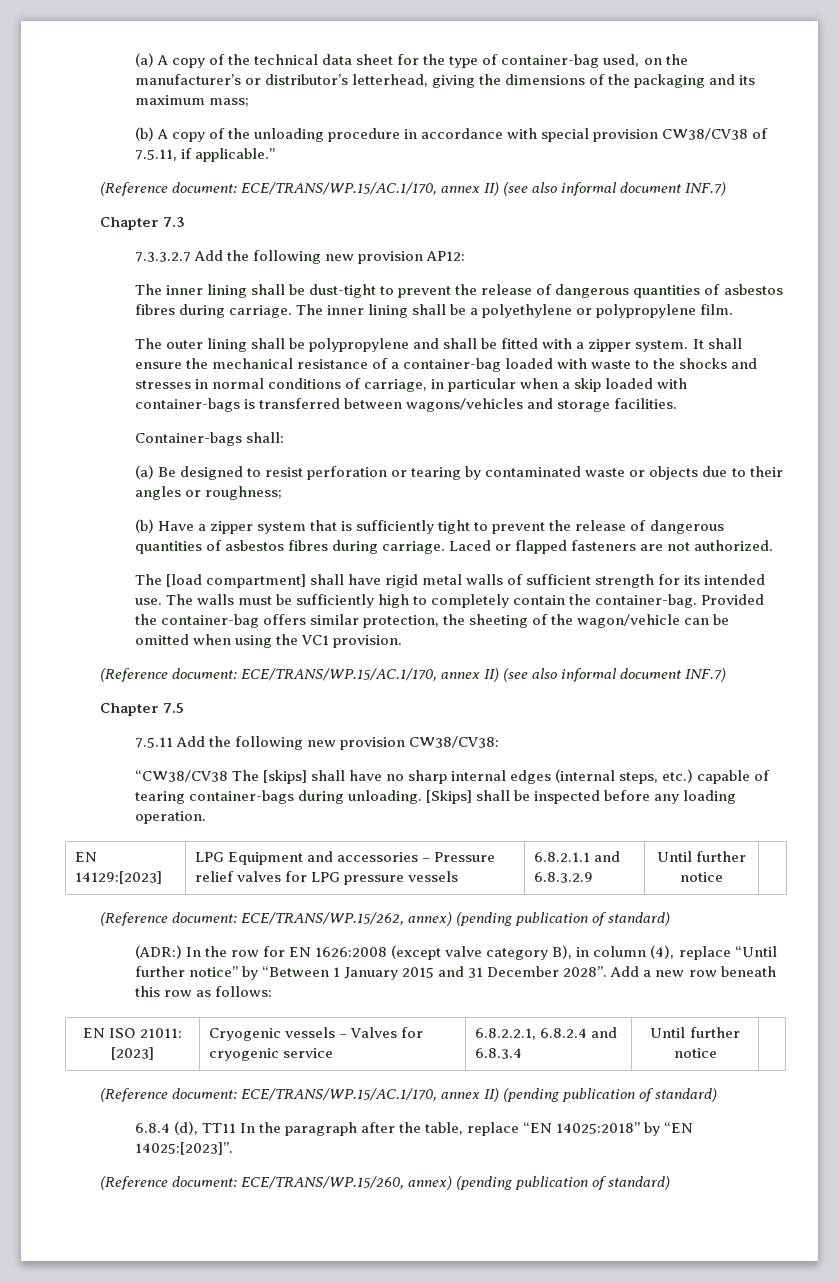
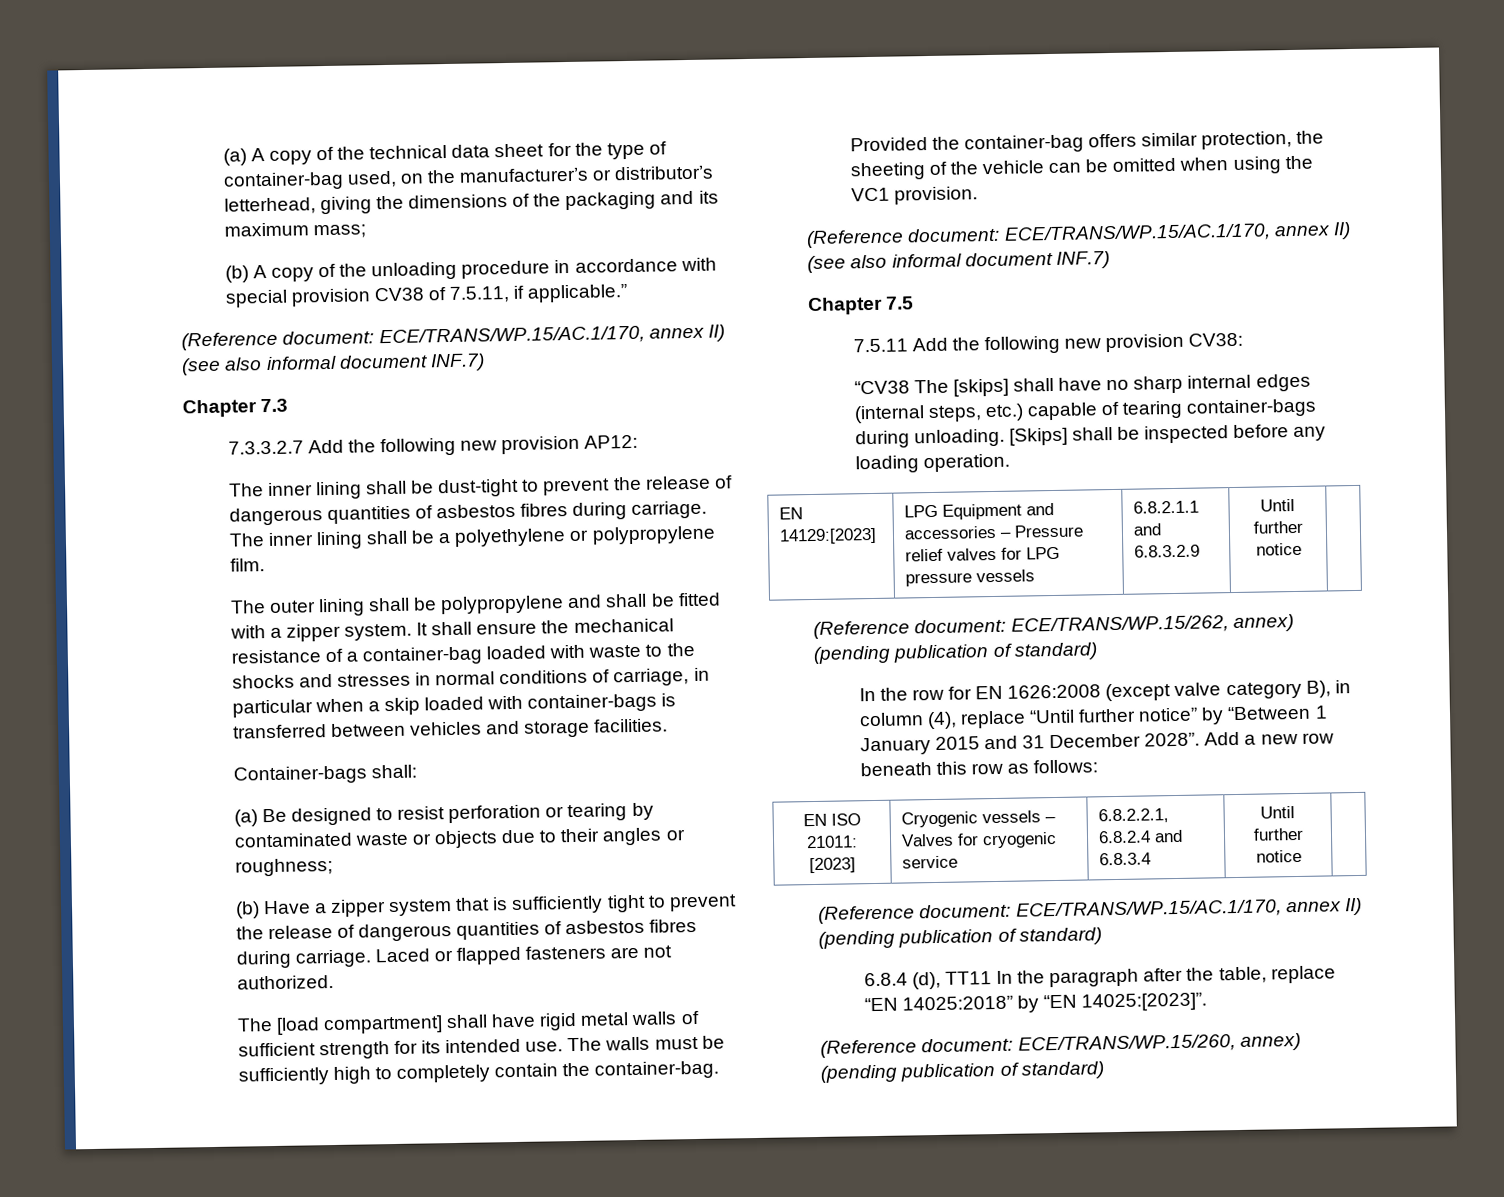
[662,128,749,140] CW38/CV38 -> [373,287,425,302] CV38
[405,398,523,412] wagons/vehicles -> [409,721,482,736] vehicles
[577,614,681,628] wagon/vehicle -> [981,160,1044,175] vehicle
[409,736,500,748] [134,770,228,782] CW38/CV38: // “CW38/CV38 -> [1188,332,1244,347] [853,380,910,395] CV38: // “CV38
[134,945,182,959] (ADR:) -> (1098, 651) none

